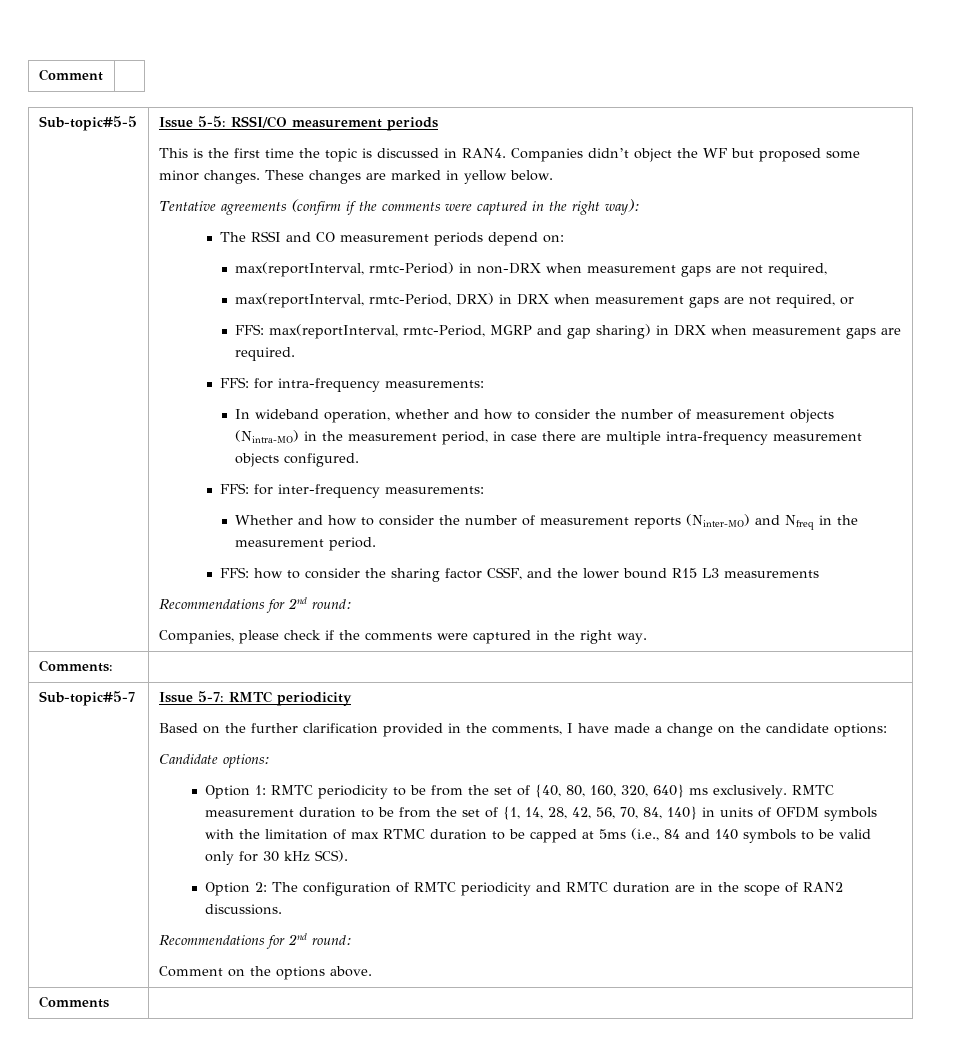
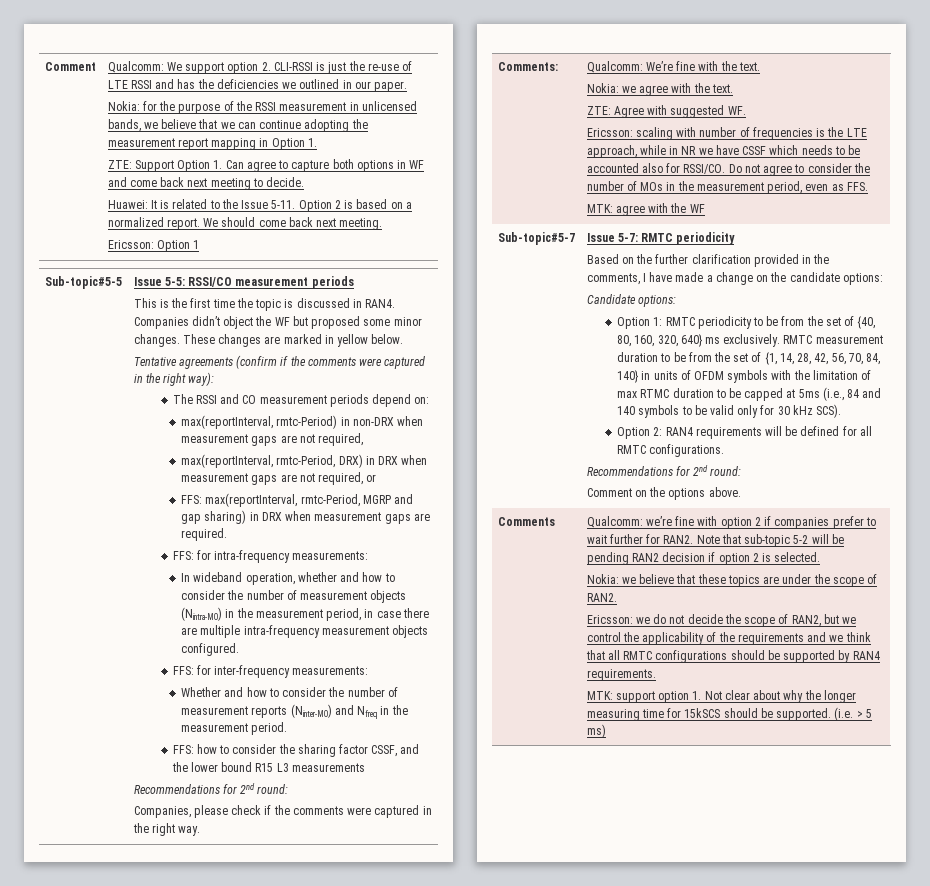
(103, 75) none -> [107,61,413,74] [107,79,408,92] [107,101,417,114] [107,119,368,132] [107,138,317,150] [107,159,425,172] [107,177,305,190] [107,199,412,212] [107,217,383,230] [107,240,200,252] Qualcomm: We support option 2. CLI-RSSI is just the re-use of LTE RSSI and has the deficiencies we outlined in our paper. // Nokia: for the purpose of the RSSI measurement in unlicensed bands, we believe that we can continue adopting the measurement report mapping in Option 1. // ZTE: Support Option 1. Can agree to capture both options in WF and come back next meeting to decide. // Huawei: It is related to the Issue 5-11. Option 2 is based on a normalized report. We should come back next meeting. // Ericsson: Option 1
(113, 666) none -> [586,61,760,73] [586,83,733,96] [586,105,746,118] [586,127,867,140] [586,145,861,158] [586,163,870,176] [586,181,868,194] [586,203,705,216] Qualcomm: We’re fine with the text. // Nokia: we agree with the text. // ZTE: Agree with suggested WF. // Ericsson: scaling with number of frequencies is the LTE approach, while in NR we have CSSF which needs to be accounted also for RSSI/CO. Do not agree to consider the number of MOs in the measurement period, even as FFS. // MTK: agree with the WF
[271,882,843,896] [204,904,282,915] The configuration of RMTC periodicity and RMTC duration are in the scope of RAN2 discussions. -> [665,426,872,439] [617,444,725,457] RAN4 requirements will be defined for all RMTC configurations.
(109, 1002) none -> [586,516,876,529] [586,534,844,547] [586,552,821,565] [586,574,878,587] [586,593,617,602] [586,614,857,627] [586,632,871,645] [585,650,880,663] [586,669,656,681] [586,690,856,703] [586,707,872,721] [586,724,606,738] Qualcomm: we’re fine with option 2 if companies prefer to wait further for RAN2. Note that sub-topic 5-2 will be pending RAN2 decision if option 2 is selected. // Nokia: we believe that these topics are under the scope of RAN2. // Ericsson: we do not decide the scope of RAN2, but we control the applicability of the requirements and we think that all RMTC configurations should be supported by RAN4 requirements. // MTK: support option 1. Not clear about why the longer measuring time for 15kSCS should be supported. (i.e. > 5 ms)

